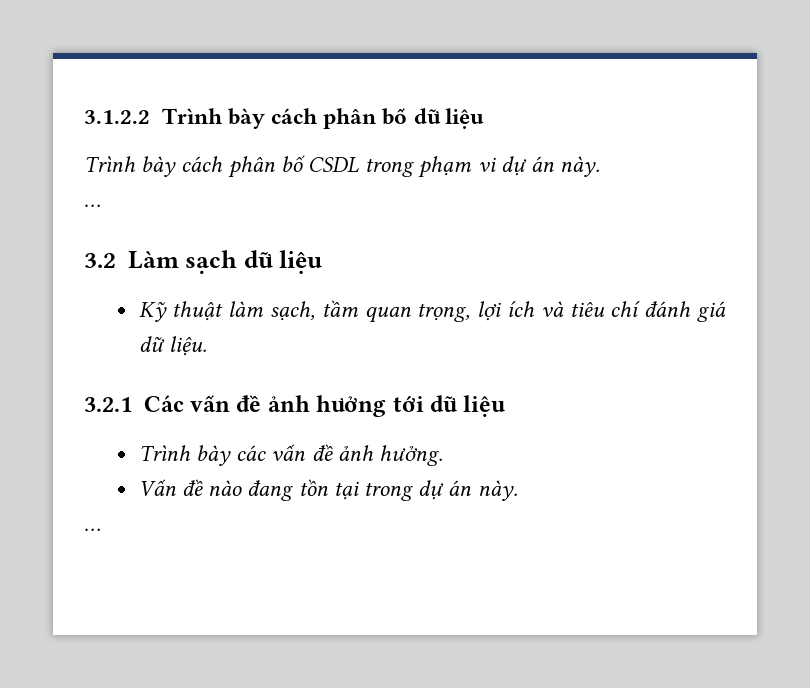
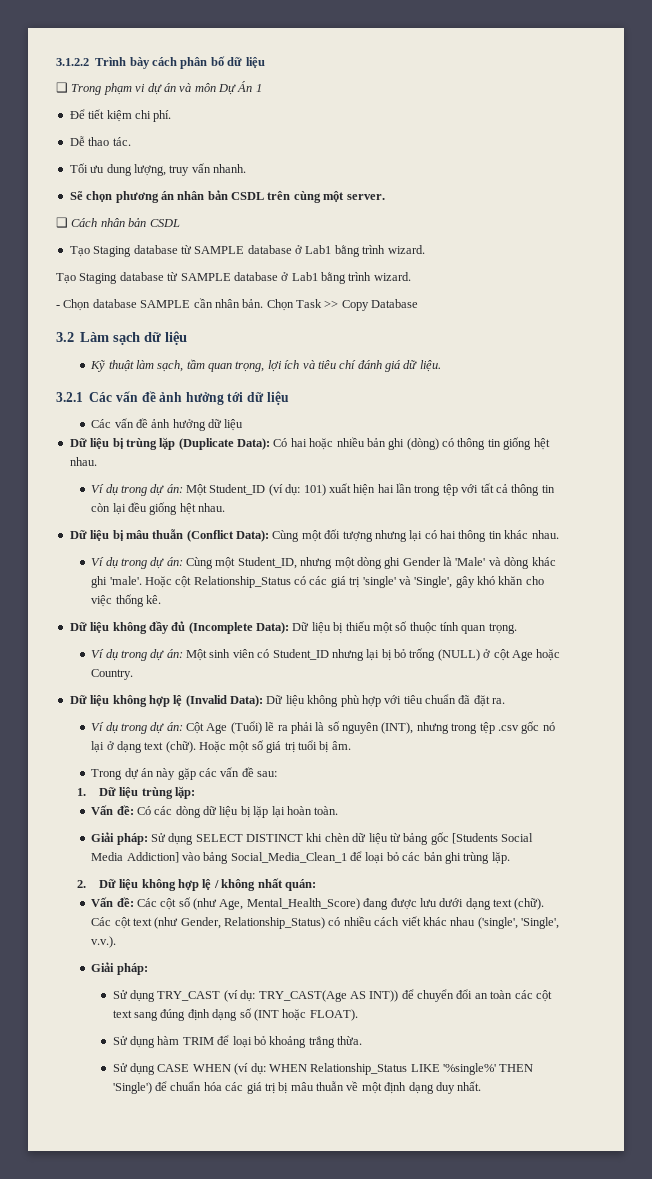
[84,155,601,178] [84,204,101,207] Trình bày cách phân bố CSDL trong phạm vi dự án này. // … -> [56,81,262,95] [69,109,172,122] [69,136,131,146] [69,163,246,176] [69,190,385,203] [56,217,180,228] [69,245,425,257] [56,272,411,284] [56,298,419,311] ❑ Trong phạm vi dự án và môn Dự Án 1 // Để tiết kiệm chi phí. // Dễ thao tác. // Tối ưu dung lượng, truy vấn nhanh. // Sẽ chọn phương án nhân bản CSDL trên cùng một server. // ❑ Cách nhân bản CSDL // Tạo Staging database từ SAMPLE database ở Lab1 bằng trình wizard. // Tạo Staging database từ SAMPLE database ở Lab1 bằng trình wizard. // - Chọn database SAMPLE cần nhân bản. Chọn Task >> Copy Database
[138,444,443,466] [138,479,518,501] [84,528,101,531] Trình bày các vấn đề ảnh hưởng. // Vấn đề nào đang tồn tại trong dự án này. // … -> [91,418,244,431] [69,437,550,450] [69,457,97,466] [91,483,555,496] [91,502,226,515] [69,529,559,542] [91,557,556,569] [91,576,544,588] [91,594,161,607] [69,621,517,634] [91,648,561,661] [91,669,134,680] [69,694,506,707] [91,721,555,734] [91,740,351,753] [91,767,278,780] [77,786,196,799] [91,805,339,818] [91,832,534,845] [91,851,510,864] [77,878,316,891] [91,897,545,910] [91,916,560,929] [91,936,117,948] [91,962,148,975] [112,989,552,1002] [112,1008,358,1021] [112,1035,363,1048] [112,1063,534,1075] [112,1081,482,1094] Các vấn đề ảnh hưởng dữ liệu // Dữ liệu bị trùng lặp (Duplicate Data): Có hai hoặc nhiều bản ghi (dòng) có thông tin giống hệt nhau. // Ví dụ trong dự án: Một Student_ID (ví dụ: 101) xuất hiện hai lần trong tệp với tất cả thông tin còn lại đều giống hệt nhau. // Dữ liệu bị mâu thuẫn (Conflict Data): Cùng một đối tượng nhưng lại có hai thông tin khác nhau. // Ví dụ trong dự án: Cùng một Student_ID, nhưng một dòng ghi Gender là 'Male' và dòng khác ghi 'male'. Hoặc cột Relationship_Status có các giá trị 'single' và 'Single', gây khó khăn cho việc thống kê. // Dữ liệu không đầy đủ (Incomplete Data): Dữ liệu bị thiếu một số thuộc tính quan trọng. // Ví dụ trong dự án: Một sinh viên có Student_ID nhưng lại bị bỏ trống (NULL) ở cột Age hoặc Country. // Dữ liệu không hợp lệ (Invalid Data): Dữ liệu không phù hợp với tiêu chuẩn đã đặt ra. // Ví dụ trong dự án: Cột Age (Tuổi) lẽ ra phải là số nguyên (INT), nhưng trong tệp .csv gốc nó lại ở dạng text (chữ). Hoặc một số giá trị tuổi bị âm. // Trong dự án này gặp các vấn đề sau: // 1. Dữ liệu trùng lặp: // Vấn đề: Có các dòng dữ liệu bị lặp lại hoàn toàn. // Giải pháp: Sử dụng SELECT DISTINCT khi chèn dữ liệu từ bảng gốc [Students Social Media Addiction] vào bảng Social_Media_Clean_1 để loại bỏ các bản ghi trùng lặp. // 2. Dữ liệu không hợp lệ / không nhất quán: // Vấn đề: Các cột số (như Age, Mental_Health_Score) đang được lưu dưới dạng text (chữ). Các cột text (như Gender, Relationship_Status) có nhiều cách viết khác nhau ('single', 'Single', v.v.). // Giải pháp: // Sử dụng TRY_CAST (ví dụ: TRY_CAST(Age AS INT)) để chuyển đổi an toàn các cột text sang đúng định dạng số (INT hoặc FLOAT). // Sử dụng hàm TRIM để loại bỏ khoảng trắng thừa. // Sử dụng CASE WHEN (ví dụ: WHEN Relationship_Status LIKE '%single%' THEN 'Single') để chuẩn hóa các giá trị bị mâu thuẫn về một định dạng duy nhất.

